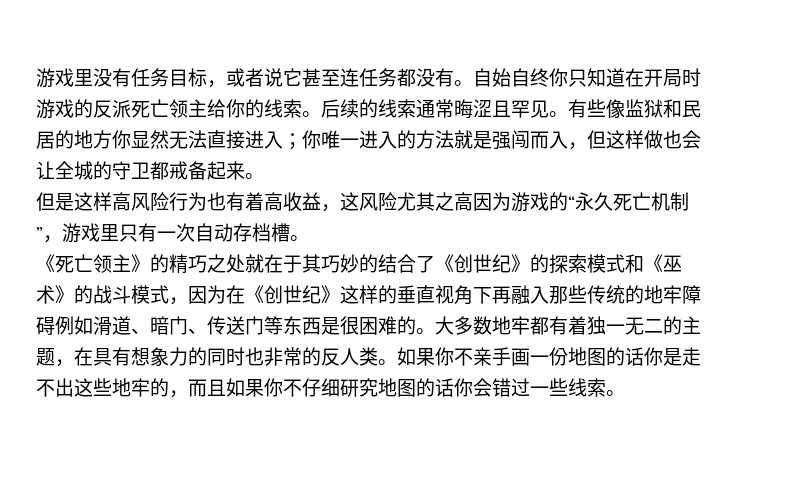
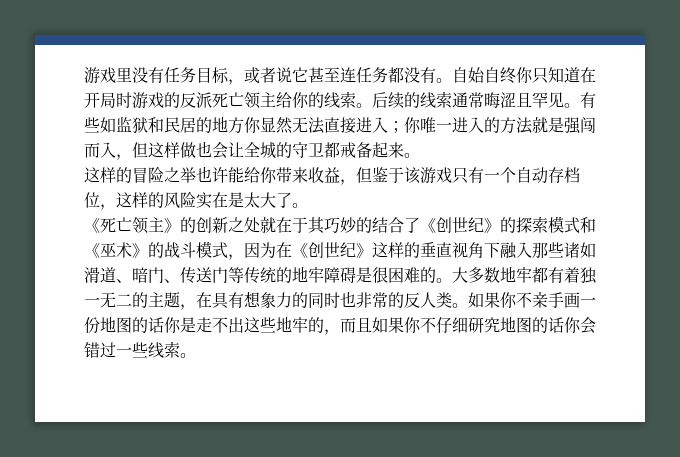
[606,99,625,118] 像 -> [100,117,116,133] 如
[36,192,689,212] [36,223,290,243] 但是这样高风险行为也有着高收益，这风险尤其之高因为游戏的“永久死亡机制”，游戏里只有一次自动存档槽 -> [84,166,580,185] [84,192,292,210] 这样的冒险之举也许能给你带来收益，但鉴于该游戏只有一个自动存档位，这样的风险实在是太大了
[169,254,207,273] 精巧 -> [196,217,228,233] 创新
[492,286,511,304] 再 -> (500, 250) none
[587,285,701,304] [36,316,74,335] 传统的地牢障碍例 -> [564,242,580,258] 诸
[283,316,321,335] 东西 -> [244,266,356,284] 传统的地牢障碍

